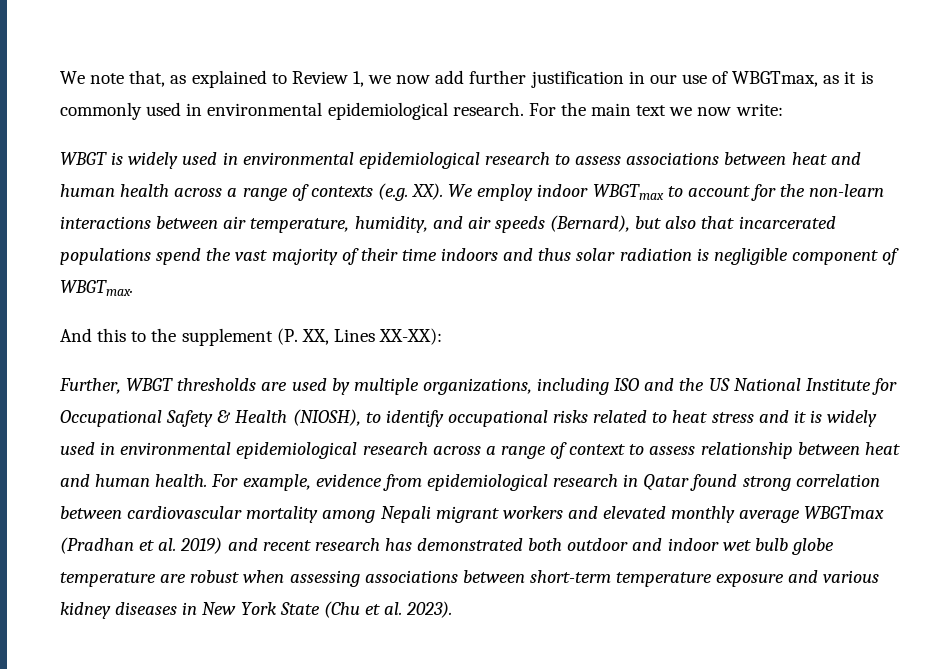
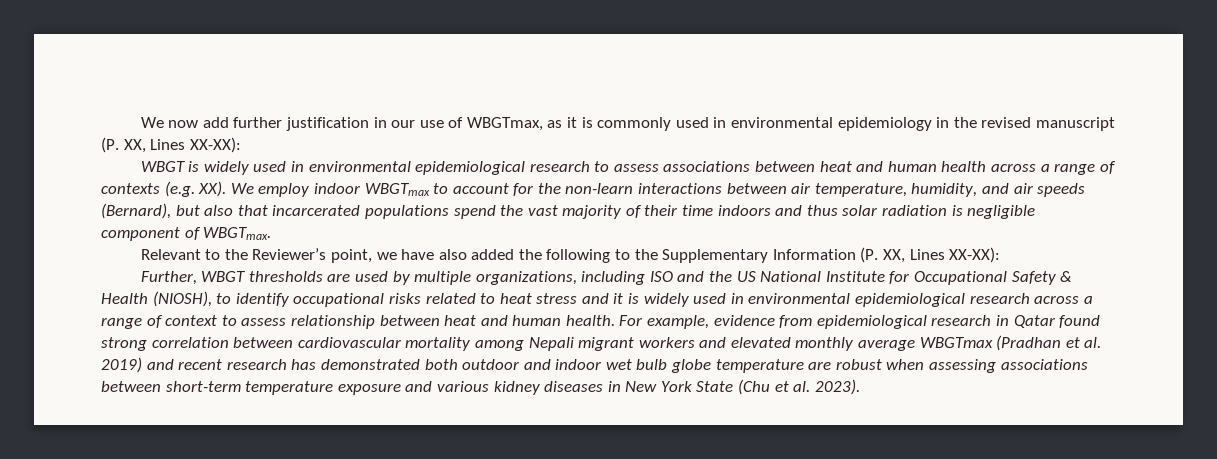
[60,70,392,88] We note that, as explained to Review 1, we -> [140,117,164,128] We
[327,102,783,120] epidemiological research. For the main text we now write: -> [837,117,1115,131] [101,137,241,153] epidemiology in the revised manuscript (P. XX, Lines XX-XX):
[60,328,273,346] And this to the supplement -> [140,248,856,263] Relevant to the Reviewer’s point, we have also added the following to the Supplementary Information

